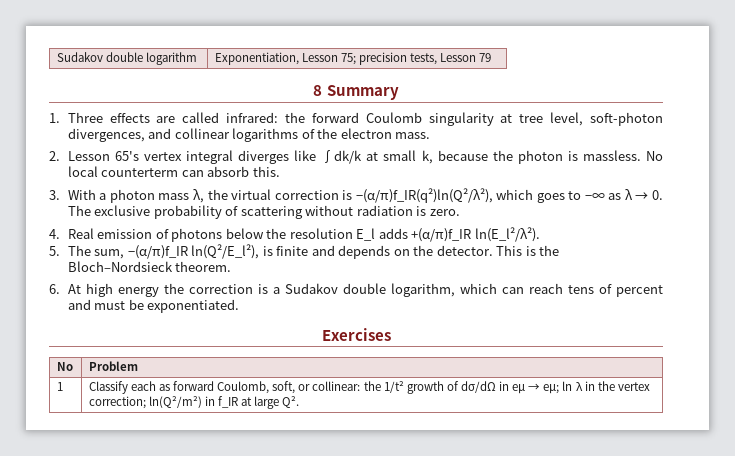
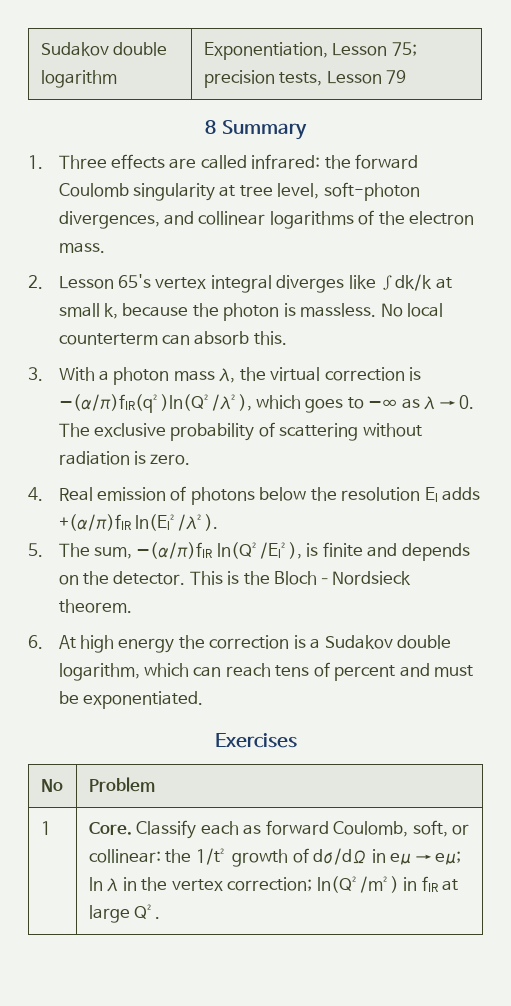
[355,188,493,203] −(α/π)f_IR(q²)ln(Q²/λ²), -> [58,394,252,413] −(α/π)fIR(q²)ln(Q²/λ²),
[356,227,540,242] E_l adds +(α/π)f_IR ln(E_l²/λ²). -> [424,487,481,502] [58,514,218,531] El adds +(α/π)fIR ln(El²/λ²).
[127,244,260,259] −(α/π)f_IR ln(Q²/E_l²), -> [136,542,302,559] −(α/π)fIR ln(Q²/El²),
(63, 386) none -> [88,822,132,835] Core.
[218,396,239,408] f_IR -> [421,876,439,892] fIR

